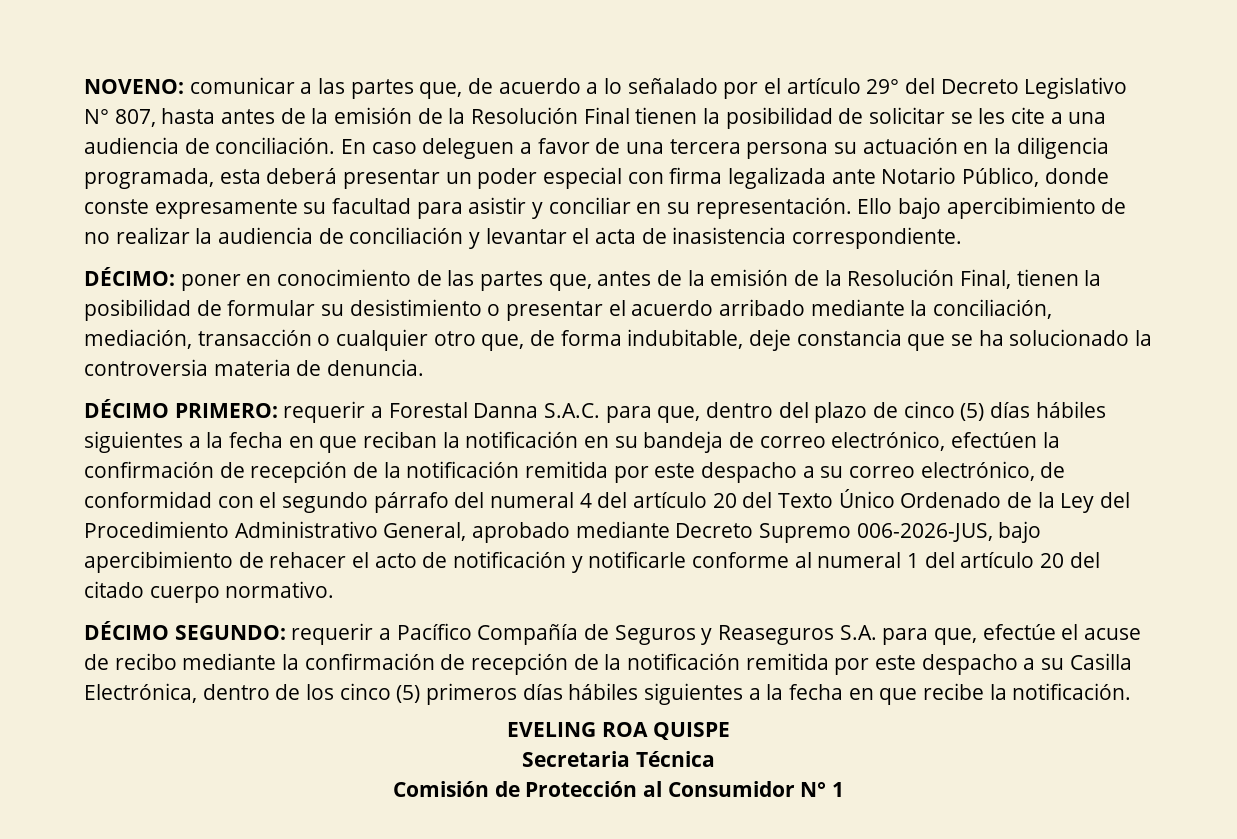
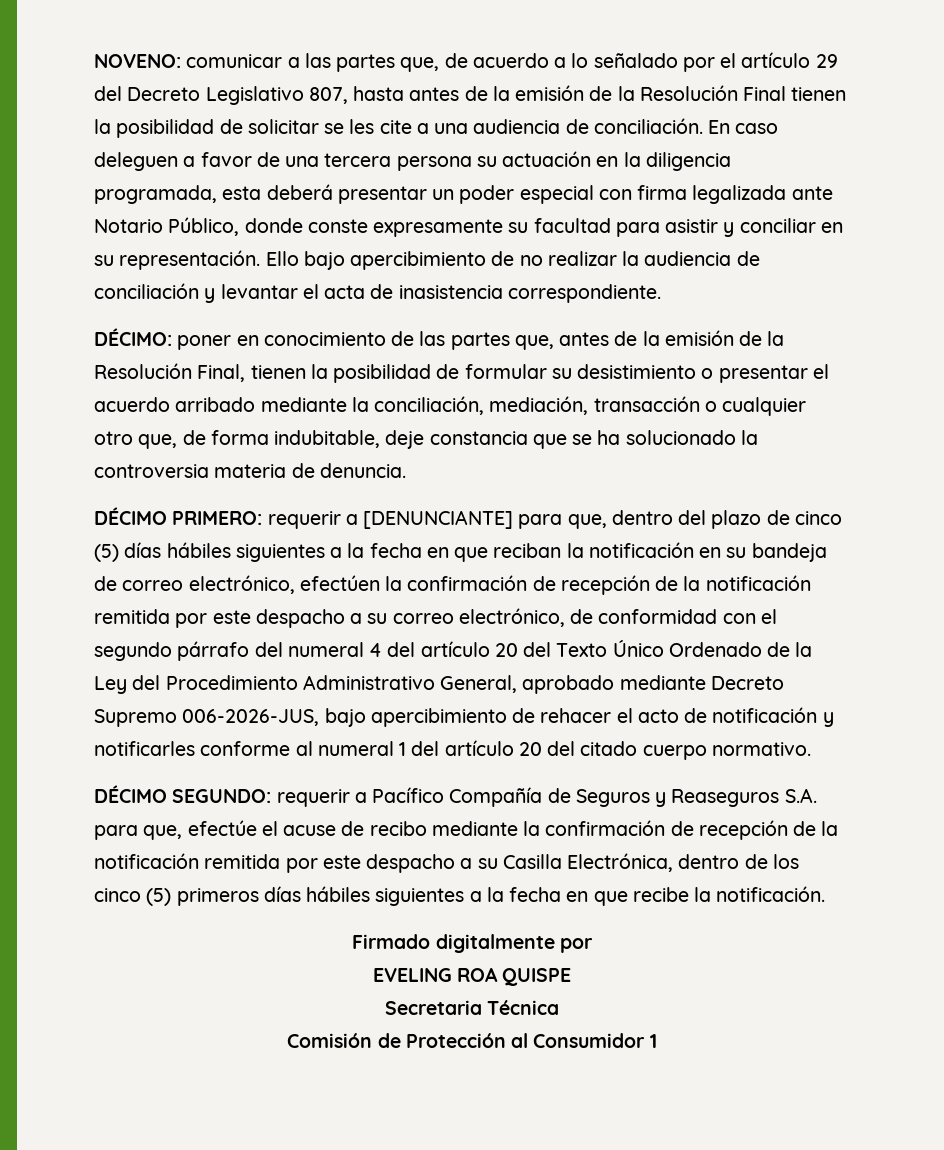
[866,79,900,94] 29° -> [815,54,838,68] 29
[84,109,109,124] N° -> (304, 95) none
[388,402,601,418] Forestal Danna S.A.C. -> [363,510,514,529] [DENUNCIANTE]
[588,551,687,568] notificarle -> [94,741,195,756] notificarles
(1132, 691) none -> [352,934,593,953] // Firmado digitalmente por
[800,782,827,797] N° -> (646, 1040) none

